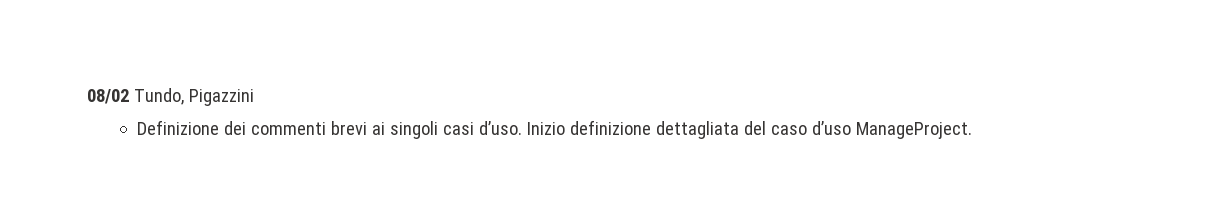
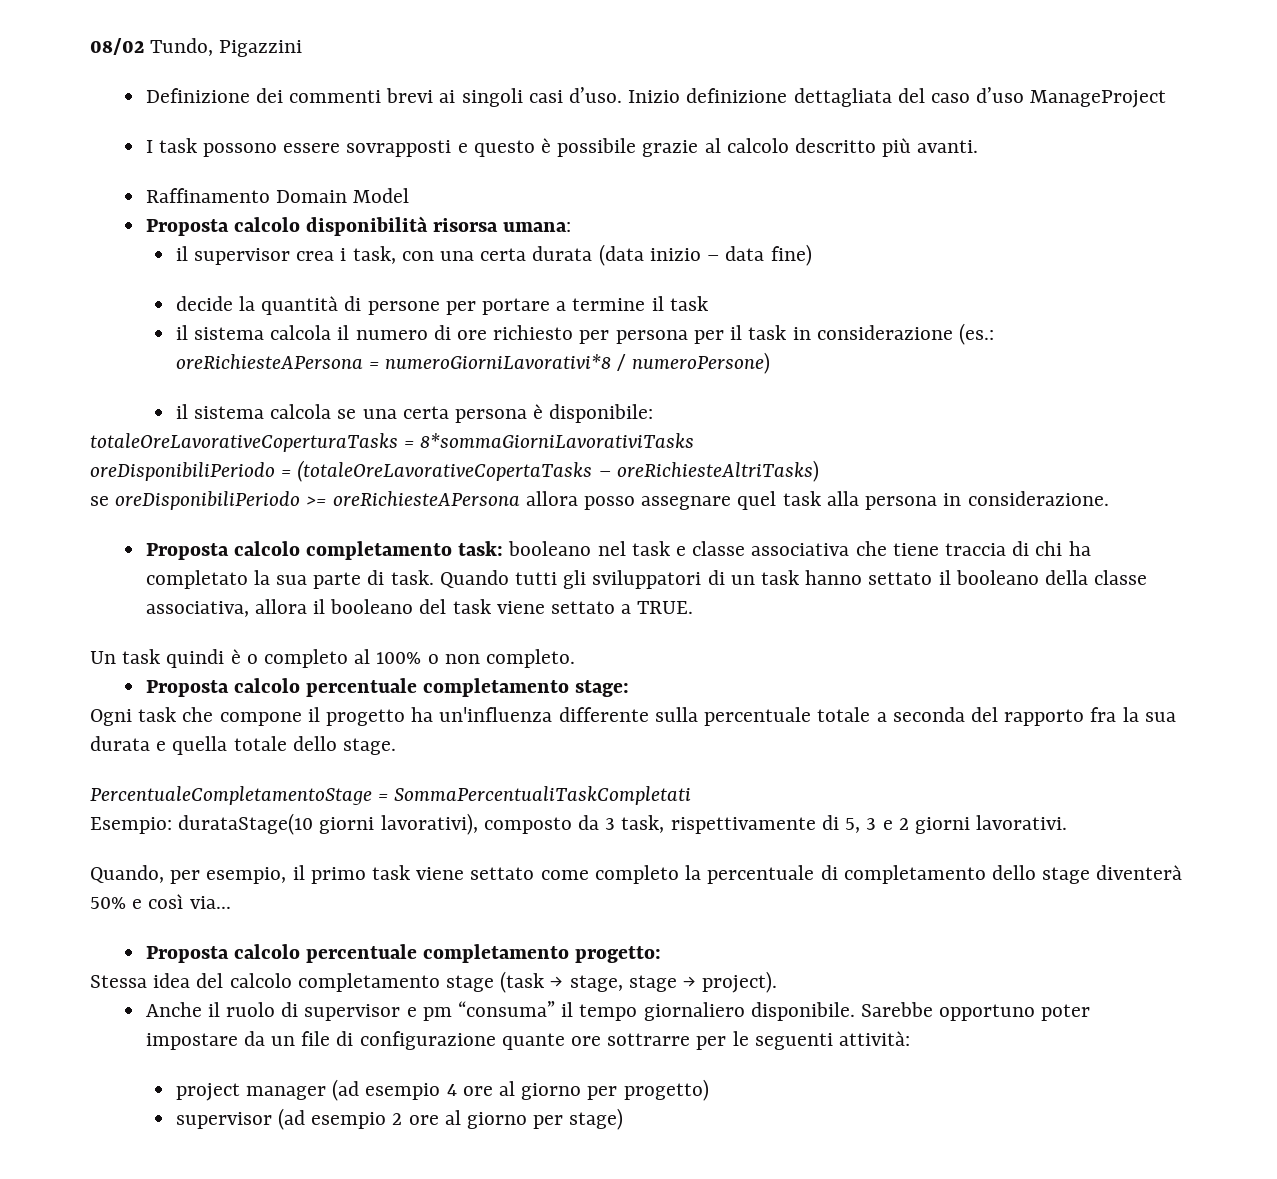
[855,122,972,139] ManageProject. -> [1030,90,1167,108] [145,138,979,157] [145,188,409,203] [145,216,572,236] [175,244,812,266] [175,296,708,315] [175,323,994,345] [175,352,770,374] [175,404,654,423] [90,433,695,452] [90,460,819,482] [90,491,1109,510] [145,541,1091,560] [145,570,1148,589] [145,599,694,617] [90,649,576,668] [145,678,630,697] [90,707,1176,726] [90,736,397,755] [90,786,692,805] [90,813,1068,835] [90,865,1183,884] [90,894,231,909] [145,944,662,963] [90,971,778,993] [145,1001,1091,1021] [145,1031,911,1050] [175,1079,709,1101] [175,1108,624,1130] ManageProject // I task possono essere sovrapposti e questo è possibile grazie al calcolo descritto più avanti. // Raffinamento Domain Model // Proposta calcolo disponibilità risorsa umana: // il supervisor crea i task, con una certa durata (data inizio – data fine) // decide la quantità di persone per portare a termine il task // il sistema calcola il numero di ore richiesto per persona per il task in considerazione (es.: oreRichiesteAPersona = numeroGiorniLavorativi*8 / numeroPersone) // il sistema calcola se una certa persona è disponibile: // totaleOreLavorativeCoperturaTasks = 8*sommaGiorniLavorativiTasks // oreDisponibiliPeriodo = (totaleOreLavorativeCopertaTasks – oreRichiesteAltriTasks) // se oreDisponibiliPeriodo >= oreRichiesteAPersona allora posso assegnare quel task alla persona in considerazione. // Proposta calcolo completamento task: booleano nel task e classe associativa che tiene traccia di chi ha completato la sua parte di task. Quando tutti gli sviluppatori di un task hanno settato il booleano della classe associativa, allora il booleano del task viene settato a TRUE. // Un task quindi è o completo al 100% o non completo. // Proposta calcolo percentuale completamento stage: // Ogni task che compone il progetto ha un'influenza differente sulla percentuale totale a seconda del rapporto fra la sua durata e quella totale dello stage. // PercentualeCompletamentoStage = SommaPercentualiTaskCompletati // Esempio: durataStage(10 giorni lavorativi), composto da 3 task, rispettivamente di 5, 3 e 2 giorni lavorativi. // Quando, per esempio, il primo task viene settato come completo la percentuale di completamento dello stage diventerà 50% e così via... // Proposta calcolo percentuale completamento progetto: // Stessa idea del calcolo completamento stage (task → stage, stage → project). // Anche il ruolo di supervisor e pm “consuma” il tempo giornaliero disponibile. Sarebbe opportuno poter impostare da un file di configurazione quante ore sottrarre per le seguenti attività: // project manager (ad esempio 4 ore al giorno per progetto) // supervisor (ad esempio 2 ore al giorno per stage)

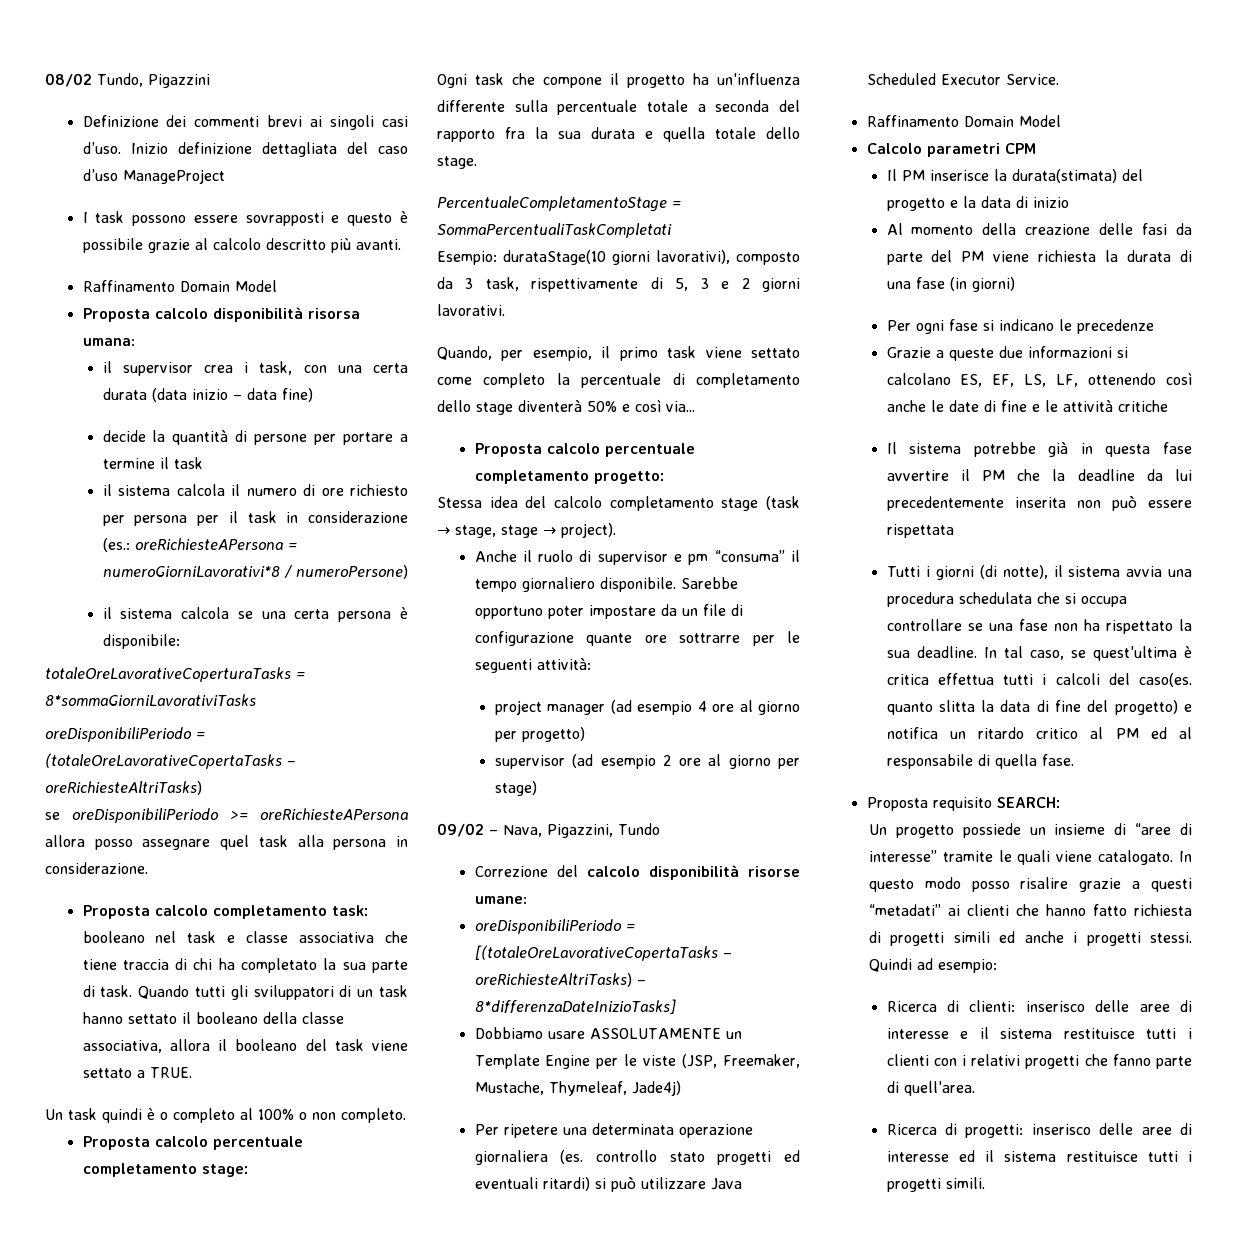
(624, 1119) none -> [437,823,660,838] [474,865,800,880] [474,896,527,904] [474,919,635,934] [474,945,732,961] [474,973,646,987] [474,999,676,1014] [474,1027,742,1039] [474,1054,800,1069] [474,1081,681,1096] [474,1123,753,1138] [474,1150,800,1165] [474,1177,742,1192] [866,73,1059,85] [866,115,1061,127] [866,143,1036,157] [886,169,1143,183] [886,196,1069,211] [886,223,1192,235] [886,250,1192,265] [886,277,1015,292] [886,319,1154,334] [886,346,1128,361] [886,372,1192,387] [886,400,1168,412] [886,442,1192,457] [886,469,1192,481] [886,496,1192,511] [886,524,954,538] [886,565,1192,580] [886,592,1127,607] [886,619,1192,634] [886,646,1192,661] [886,673,1192,687] [886,700,1192,715] [886,727,1192,739] [886,754,1074,769] [866,797,1060,811] [868,823,1192,838] [868,850,1192,865] [868,877,1192,892] [868,904,1192,916] [868,931,1192,946] [868,958,997,973] [886,1000,1192,1012] [886,1027,1192,1039] [886,1054,1192,1069] [886,1081,975,1096] [886,1123,1192,1138] [886,1150,1192,1162] [886,1177,985,1192] // 09/02 – Nava, Pigazzini, Tundo // Correzione del calcolo disponibilità risorse umane: // oreDisponibiliPeriodo = [(totaleOreLavorativeCopertaTasks – oreRichiesteAltriTasks) – 8*differenzaDateInizioTasks] // Dobbiamo usare ASSOLUTAMENTE un Template Engine per le viste (JSP, Freemaker, Mustache, Thymeleaf, Jade4j) // Per ripetere una determinata operazione giornaliera (es. controllo stato progetti ed eventuali ritardi) si può utilizzare Java Scheduled Executor Service. // Raffinamento Domain Model // Calcolo parametri CPM // Il PM inserisce la durata(stimata) del progetto e la data di inizio // Al momento della creazione delle fasi da parte del PM viene richiesta la durata di una fase (in giorni) // Per ogni fase si indicano le precedenze // Grazie a queste due informazioni si calcolano ES, EF, LS, LF, ottenendo così anche le date di fine e le attività critiche // Il sistema potrebbe già in questa fase avvertire il PM che la deadline da lui precedentemente inserita non può essere rispettata // Tutti i giorni (di notte), il sistema avvia una procedura schedulata che si occupa controllare se una fase non ha rispettato la sua deadline. In tal caso, se quest'ultima è critica effettua tutti i calcoli del caso(es. quanto slitta la data di fine del progetto) e notifica un ritardo critico al PM ed al responsabile di quella fase. // Proposta requisito SEARCH: // Un progetto possiede un insieme di “aree di interesse” tramite le quali viene catalogato. In questo modo posso risalire grazie a questi “metadati” ai clienti che hanno fatto richiesta di progetti simili ed anche i progetti stessi. Quindi ad esempio: // Ricerca di clienti: inserisco delle aree di interesse e il sistema restituisce tutti i clienti con i relativi progetti che fanno parte di quell'area. // Ricerca di progetti: inserisco delle aree di interesse ed il sistema restituisce tutti i progetti simili.

